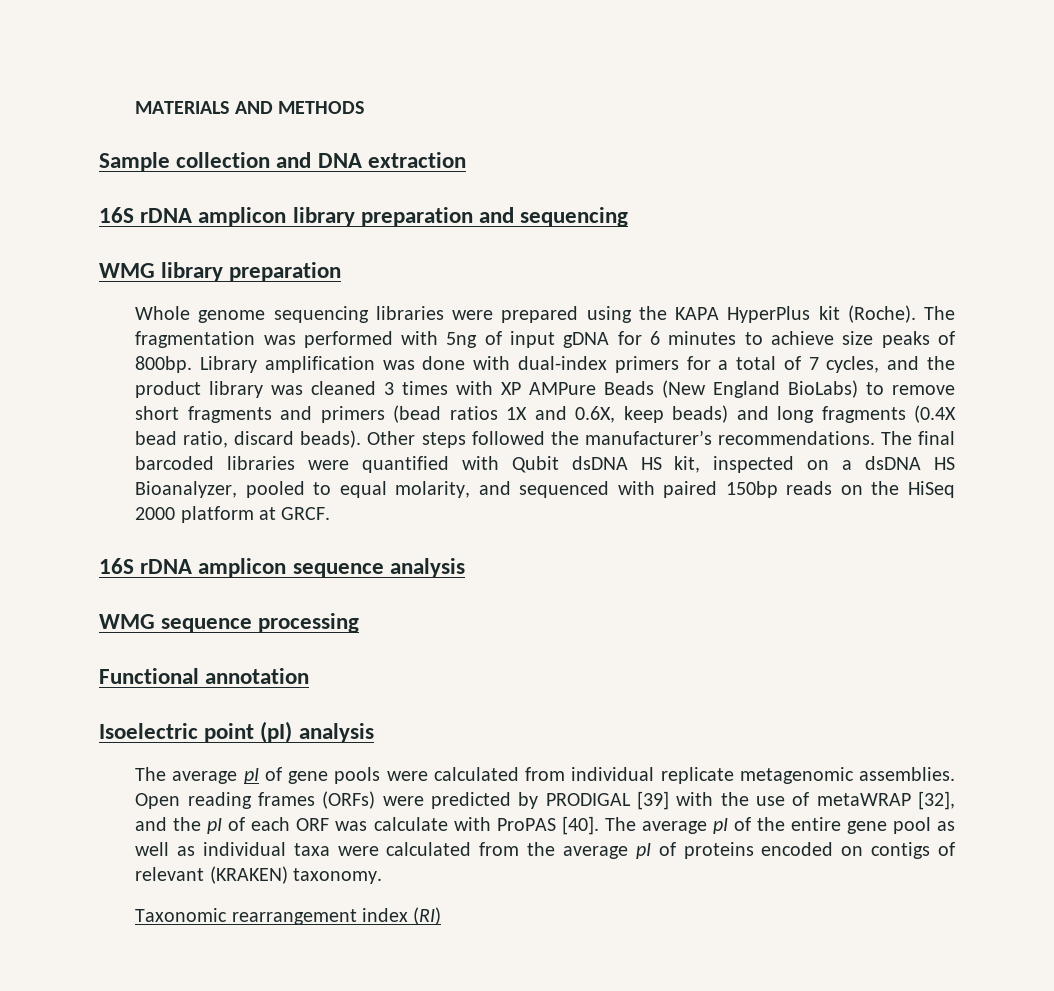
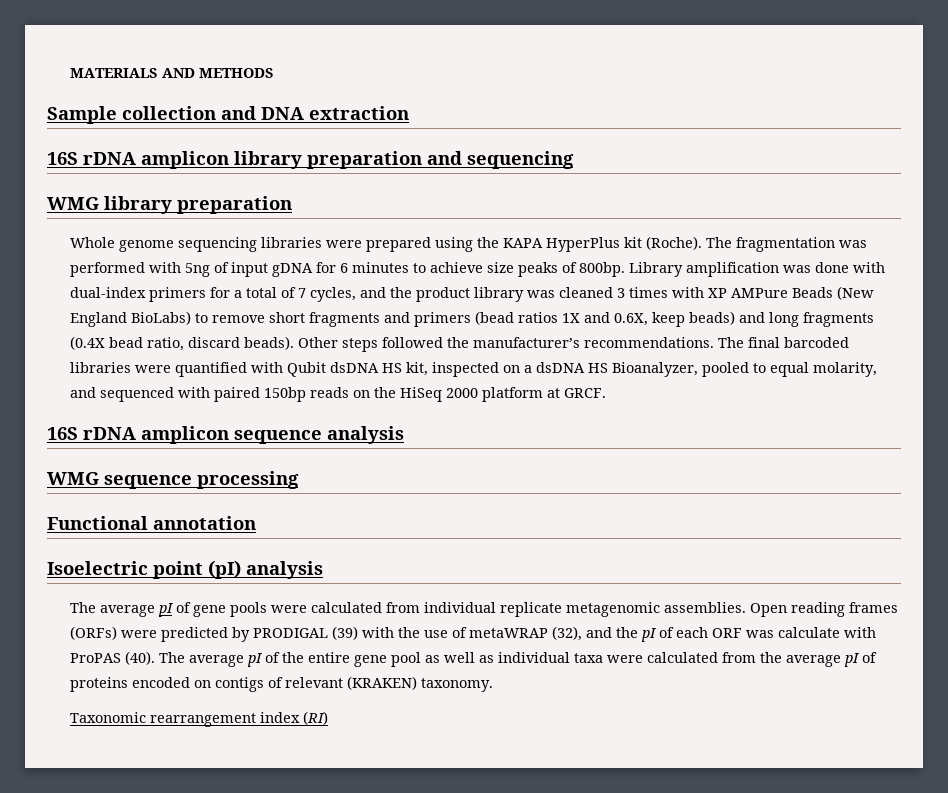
[636,791,669,810] [39] -> [332,626,359,640] (39)
[918,791,956,810] [32], -> [552,626,583,641] (32),
[561,816,599,835] [40]. -> [125,651,156,665] (40).

